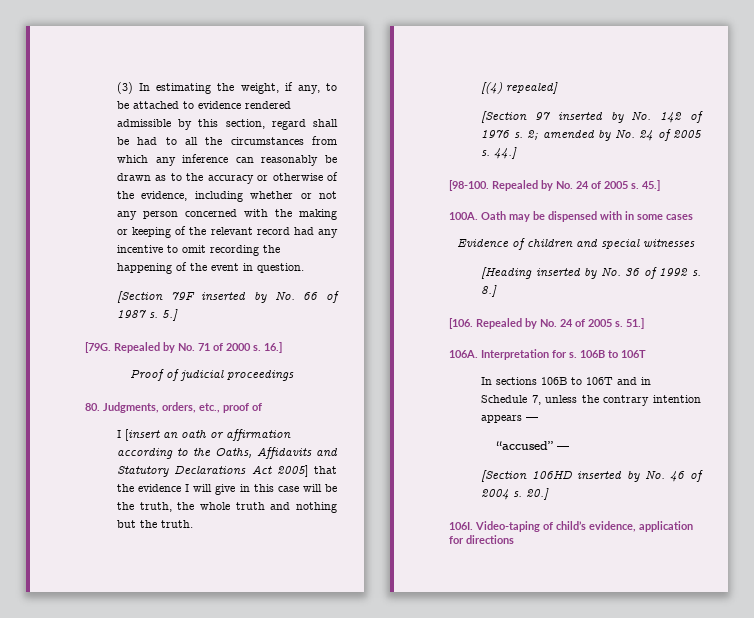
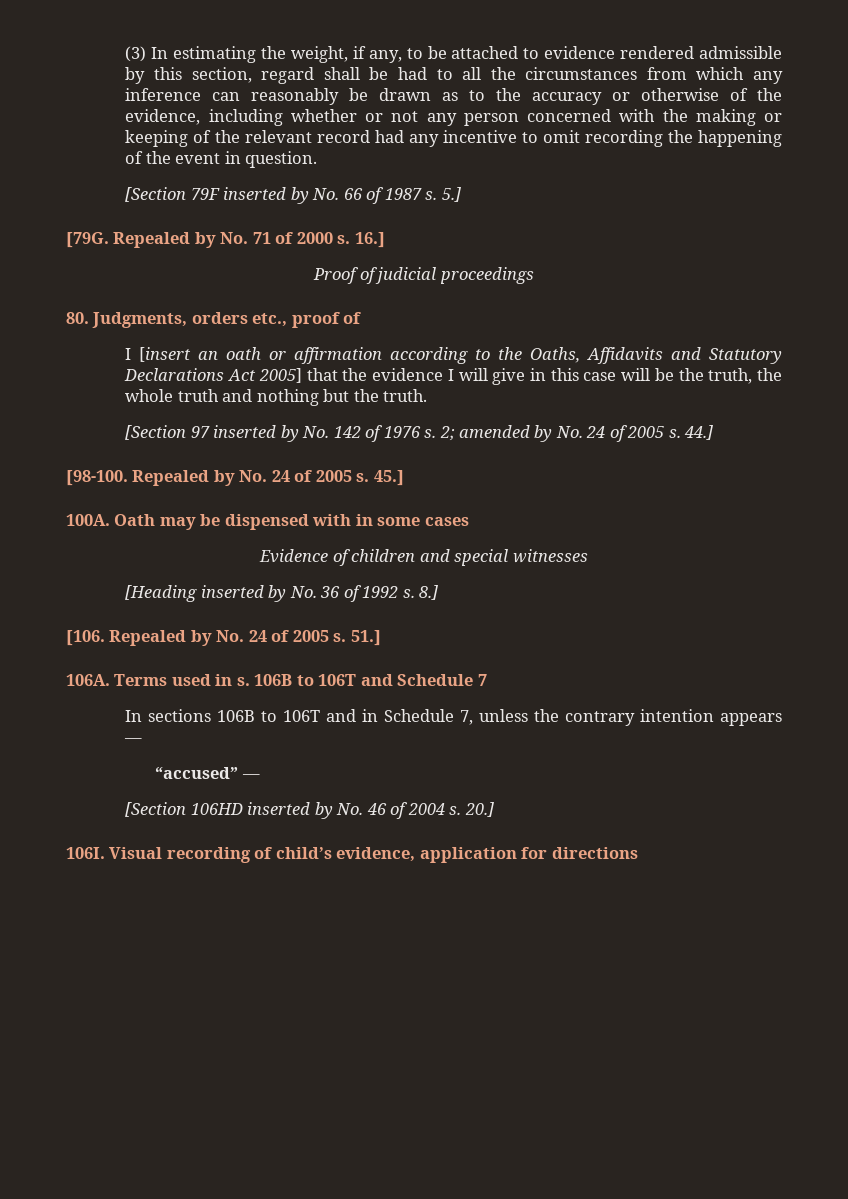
[162,402,196,413] orders, -> [191,312,248,324] orders
[481,82,559,94] // [(4) repealed] -> (428, 395) none
[481,349,567,360] Interpretation for -> [114,674,233,686] Terms used in
(646, 354) none -> [360,674,487,686] and Schedule 7
[475,521,540,532] Video-taping -> [109,847,251,863] Visual recording

